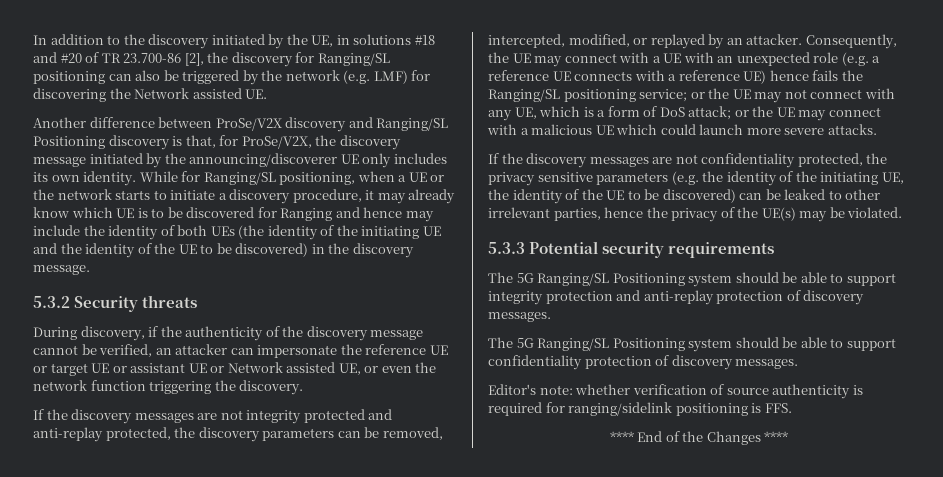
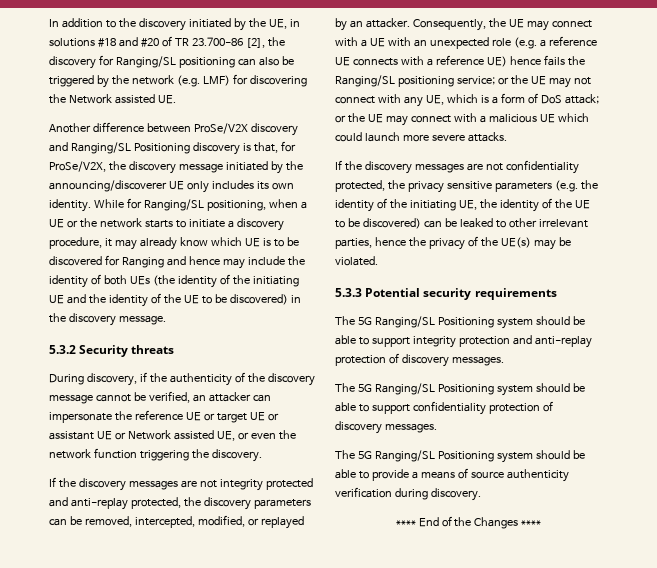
[488,384,863,399] [488,402,792,416] Editor's note: whether verification of source authenticity is required for ranging/sidelink positioning is FFS. -> [335,450,585,463] [335,468,569,482] [335,487,481,501] The 5G Ranging/SL Positioning system should be able to provide a means of source authenticity verification during discovery.

